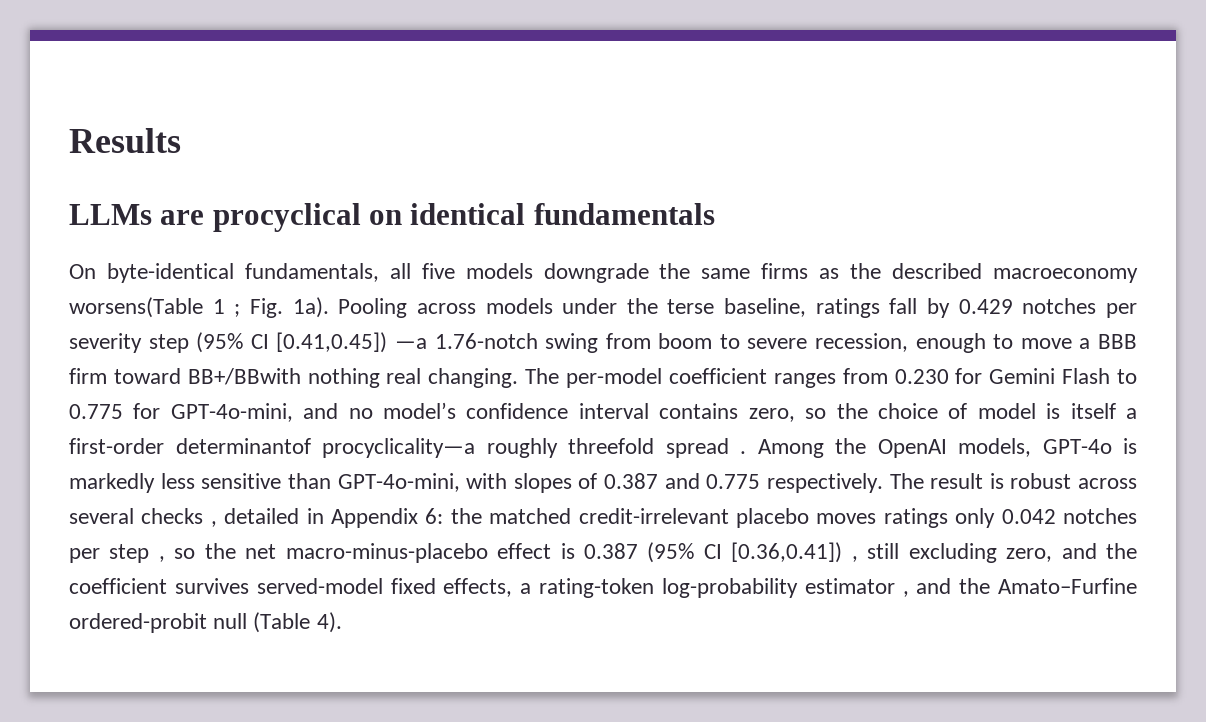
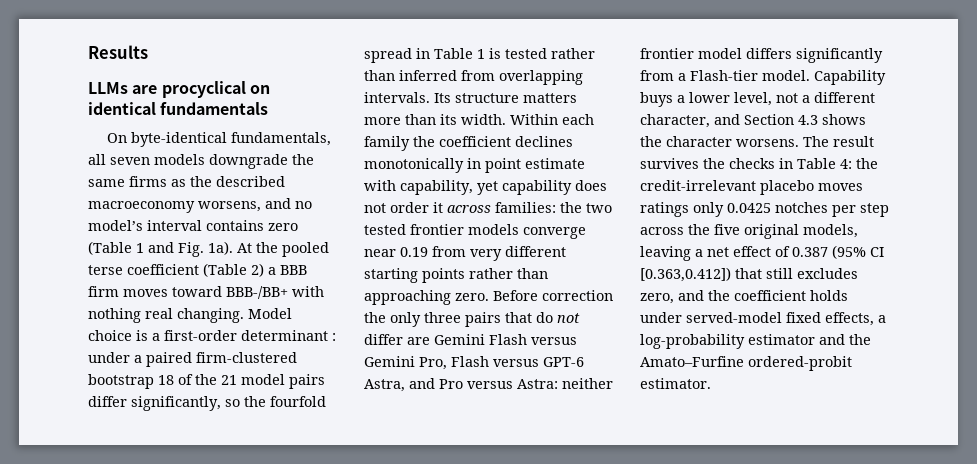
[421,263,455,279] five -> [110,157,150,165] seven
[69,297,1137,318] [69,332,1138,353] [69,368,1137,388] [69,402,1137,422] [69,438,1137,458] [69,473,1137,493] [69,508,572,528] worsens(Table 1 ; Fig. 1a). Pooling across models under the terse baseline, ratings fall by 0.429 notches per severity step (95% CI [0.41,0.45]) —a 1.76-notch swing from boom to severe recession, enough to move a BBB firm toward BB+/BBwith nothing real changing. The per-model coefficient ranges from 0.230 for Gemini Flash to 0.775 for GPT-4o-mini, and no model’s confidence interval contains zero, so the choice of model is itself a first-order determinantof procyclicality—a roughly threefold spread . Among the OpenAI models, GPT-4o is markedly less sensitive than GPT-4o-mini, with slopes of 0.387 and 0.775 respectively. The result is robust across several checks , detailed in Appendix 6: the matched -> [198,198,312,212] [88,220,298,231] [88,241,329,257] [88,263,307,277] [88,286,324,299] [88,308,292,323] [88,330,336,341] [88,352,297,367] [88,374,325,389] [88,396,326,411] [364,48,595,63] [364,70,583,85] [364,92,577,103] [364,114,594,125] [364,136,573,151] [364,158,585,173] [364,180,607,195] [364,202,612,213] [364,224,586,239] [364,246,566,261] [364,268,548,283] [364,290,613,305] [364,312,580,327] [364,334,577,345] [364,356,584,370] [364,378,613,392] [640,48,883,63] [640,70,886,85] [640,92,875,107] [640,114,866,128] [640,136,874,147] [640,158,878,169] worsens, and no model’s interval contains zero (Table 1 and Fig. 1a). At the pooled terse coefficient (Table 2) a BBB firm moves toward BBB-/BB+ with nothing real changing. Model choice is a first-order determinant : under a paired firm-clustered bootstrap 18 of the 21 model pairs differ significantly, so the fourfold spread in Table 1 is tested rather than inferred from overlapping intervals. Its structure matters more than its width. Within each family the coefficient declines monotonically in point estimate with capability, yet capability does not order it across families: the two tested frontier models converge near 0.19 from very different starting points rather than approaching zero. Before correction the only three pairs that do not differ are Gemini Flash versus Gemini Pro, Flash versus GPT-6 Astra, and Pro versus Astra: neither frontier model differs significantly from a Flash-tier model. Capability buys a lower level, not a different character, and Section 4.3 shows the character worsens. The result survives the checks in Table 4: the
[1001,509,1056,524] 0.042 -> [727,203,771,213] 0.0425
[158,542,997,563] , so the net macro-minus-placebo effect is 0.387 (95% CI [0.36,0.41]) , still excluding -> [640,224,858,239] [640,245,884,261] [640,267,858,282] across the five original models, leaving a net effect of 0.387 (95% CI [0.363,0.412]) that still excludes
[174,578,249,594] survives -> [810,290,848,301] [640,312,682,323] holds under
[539,578,654,598] rating-token -> (886, 319) none
[902,591,909,597] , -> (815, 339) none
[213,612,342,633] null (Table 4). -> [640,378,711,389] estimator.

